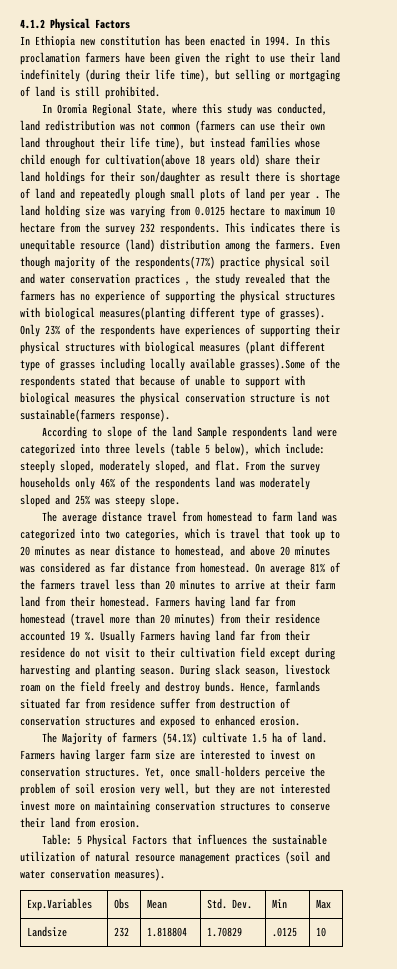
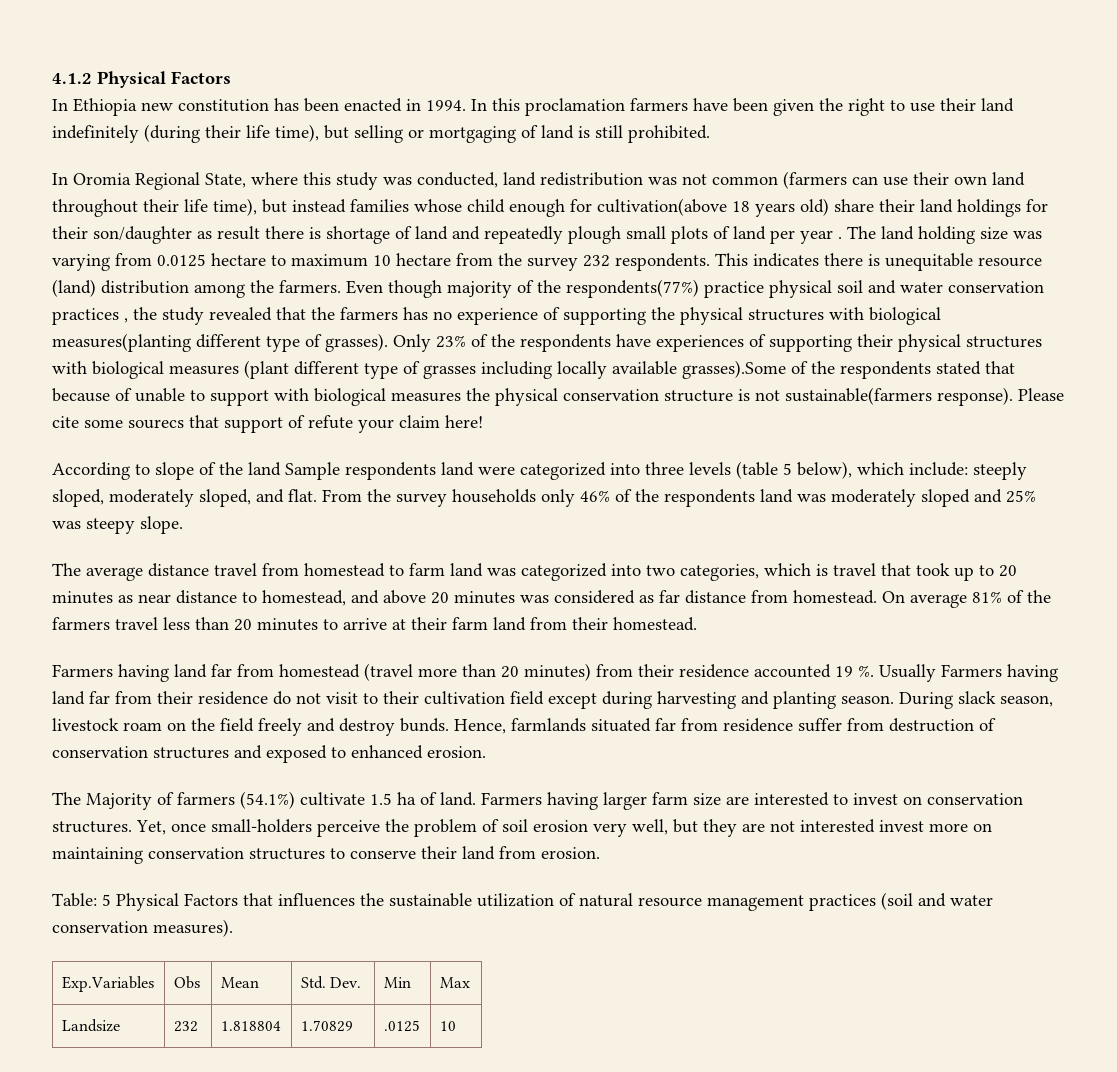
(170, 415) none -> [1018,388,1064,401] [52,415,483,433] Please cite some sourecs that support of refute your claim here!
(150, 601) none -> (697, 624) //

